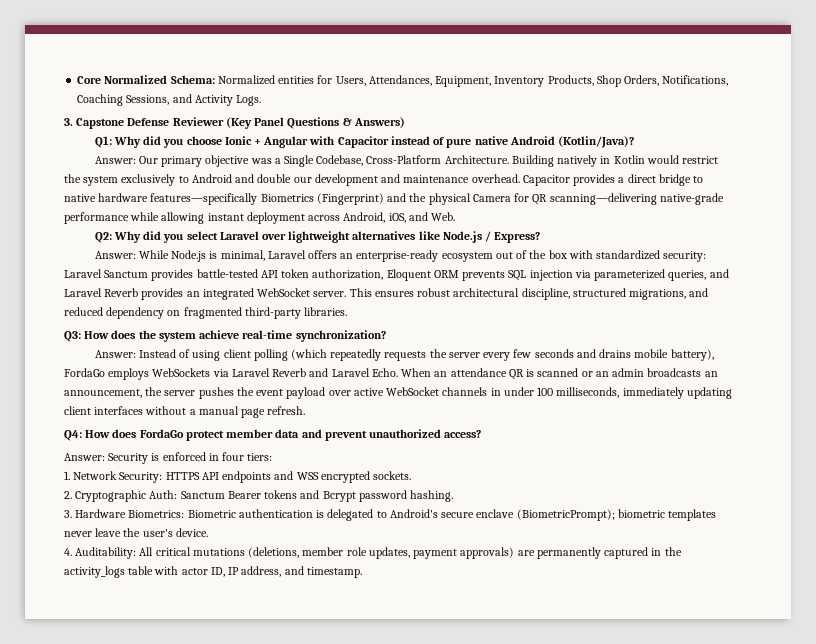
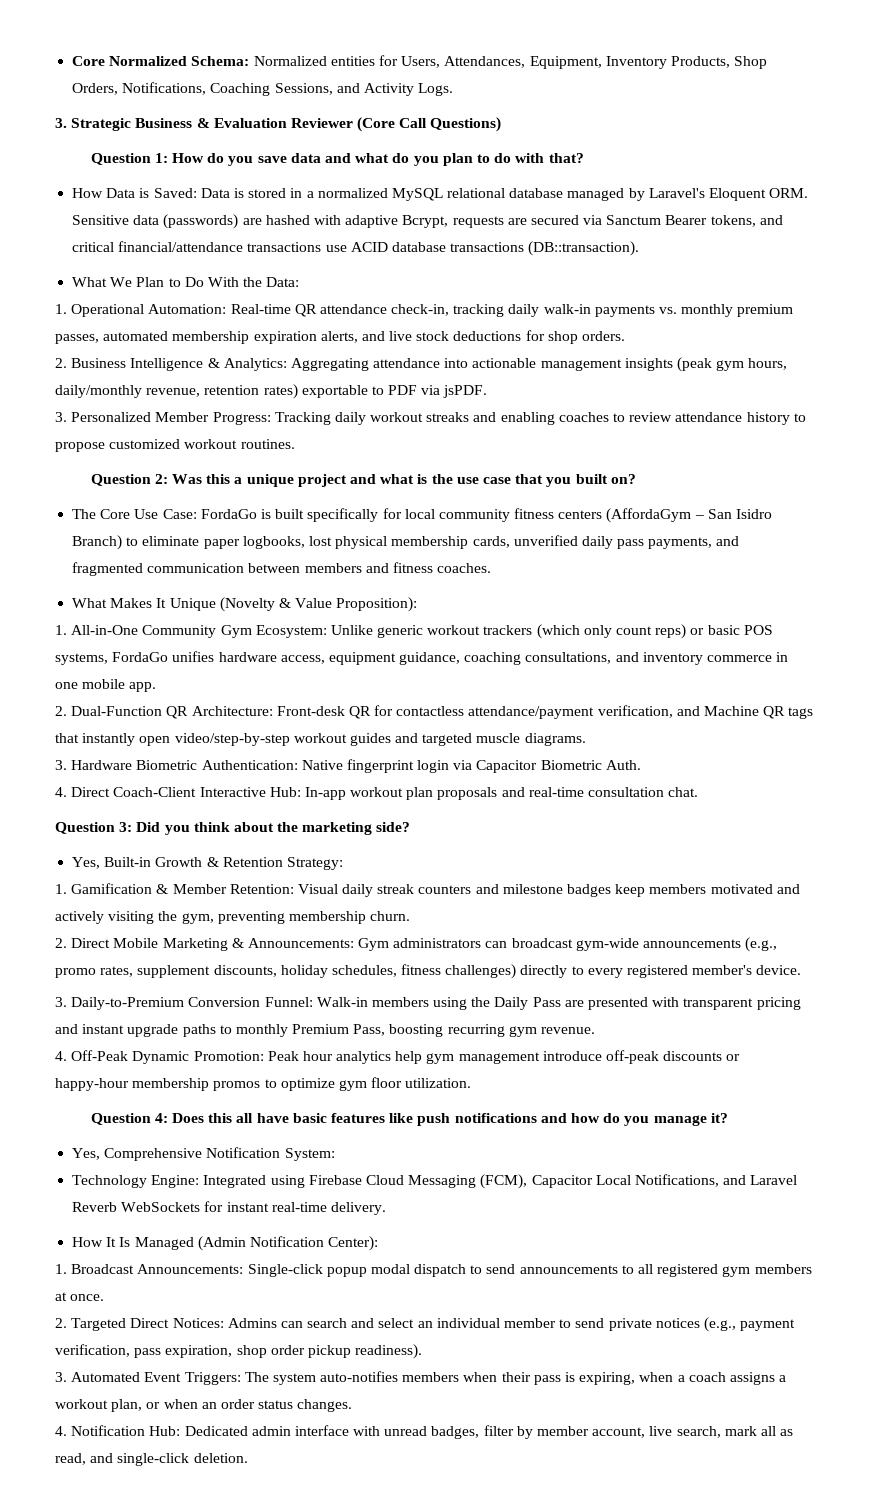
[76,117,405,129] [94,136,635,148] [94,155,719,167] [64,174,704,186] [64,193,724,205] [64,212,456,224] [94,231,541,243] [94,250,707,262] [64,269,729,281] [64,288,709,300] [64,307,348,319] [64,330,386,342] [94,349,714,361] [64,368,718,380] [64,387,732,399] [64,406,306,418] [64,429,482,441] [64,452,273,464] [64,471,412,483] [64,490,454,502] [64,509,717,521] [64,528,208,537] [64,547,682,559] [64,566,362,578] Capstone Defense Reviewer (Key Panel Questions & Answers) // Q1: Why did you choose Ionic + Angular with Capacitor instead of pure native Android (Kotlin/Java)? // Answer: Our primary objective was a Single Codebase, Cross-Platform Architecture. Building natively in Kotlin would restrict the system exclusively to Android and double our development and maintenance overhead. Capacitor provides a direct bridge to native hardware features—specifically Biometrics (Fingerprint) and the physical Camera for QR scanning—delivering native-grade performance while allowing instant deployment across Android, iOS, and Web. // Q2: Why did you select Laravel over lightweight alternatives like Node.js / Express? // Answer: While Node.js is minimal, Laravel offers an enterprise-ready ecosystem out of the box with standardized security: Laravel Sanctum provides battle-tested API token authorization, Eloquent ORM prevents SQL injection via parameterized queries, and Laravel Reverb provides an integrated WebSocket server. This ensures robust architectural discipline, structured migrations, and reduced dependency on fragmented third-party libraries. // Q3: How does the system achieve real-time synchronization? // Answer: Instead of using client polling (which repeatedly requests the server every few seconds and drains mobile battery), FordaGo employs WebSockets via Laravel Reverb and Laravel Echo. When an attendance QR is scanned or an admin broadcasts an announcement, the server pushes the event payload over active WebSocket channels in under 100 milliseconds, immediately updating client interfaces without a manual page refresh. // Q4: How does FordaGo protect member data and prevent unauthorized access? // Answer: Security is enforced in four tiers: // 1. Network Security: HTTPS API endpoints and WSS encrypted sockets. // 2. Cryptographic Auth: Sanctum Bearer tokens and Bcrypt password hashing. // 3. Hardware Biometrics: Biometric authentication is delegated to Android's secure enclave (BiometricPrompt); biometric templates never leave the user's device. // 4. Auditability: All critical mutations (deletions, member role updates, payment approvals) are permanently captured in the activity_logs table with actor ID, IP address, and timestamp. -> [71,117,502,132] [90,153,584,166] [72,188,809,201] [72,214,783,229] [72,241,640,256] [72,277,300,287] [55,304,794,317] [55,330,626,344] [55,357,788,372] [55,384,488,399] [55,412,806,425] [55,439,295,452] [90,474,636,487] [72,508,773,523] [72,535,740,550] [72,562,492,576] [72,597,418,612] [55,624,773,639] [55,651,789,665] [55,679,157,692] [55,705,814,719] [55,733,586,746] [55,759,641,773] [55,787,699,800] [55,822,411,835] [72,857,343,870] [55,883,800,897] [55,911,411,924] [55,937,778,952] [55,964,802,979] [55,997,801,1010] [55,1024,596,1037] [55,1050,741,1064] [55,1077,472,1091] [90,1113,728,1126] [72,1147,335,1161] [72,1174,798,1189] [72,1201,386,1215] [72,1236,379,1251] [55,1264,812,1277] [55,1292,105,1301] [55,1317,796,1332] [55,1344,423,1359] [55,1371,787,1385] [55,1399,353,1412] [55,1425,794,1439] [55,1453,248,1466] Strategic Business & Evaluation Reviewer (Core Call Questions) // Question 1: How do you save data and what do you plan to do with that? // How Data is Saved: Data is stored in a normalized MySQL relational database managed by Laravel's Eloquent ORM. Sensitive data (passwords) are hashed with adaptive Bcrypt, requests are secured via Sanctum Bearer tokens, and critical financial/attendance transactions use ACID database transactions (DB::transaction). // What We Plan to Do With the Data: // 1. Operational Automation: Real-time QR attendance check-in, tracking daily walk-in payments vs. monthly premium passes, automated membership expiration alerts, and live stock deductions for shop orders. // 2. Business Intelligence & Analytics: Aggregating attendance into actionable management insights (peak gym hours, daily/monthly revenue, retention rates) exportable to PDF via jsPDF. // 3. Personalized Member Progress: Tracking daily workout streaks and enabling coaches to review attendance history to propose customized workout routines. // Question 2: Was this a unique project and what is the use case that you built on? // The Core Use Case: FordaGo is built specifically for local community fitness centers (AffordaGym – San Isidro Branch) to eliminate paper logbooks, lost physical membership cards, unverified daily pass payments, and fragmented communication between members and fitness coaches. // What Makes It Unique (Novelty & Value Proposition): // 1. All-in-One Community Gym Ecosystem: Unlike generic workout trackers (which only count reps) or basic POS systems, FordaGo unifies hardware access, equipment guidance, coaching consultations, and inventory commerce in one mobile app. // 2. Dual-Function QR Architecture: Front-desk QR for contactless attendance/payment verification, and Machine QR tags that instantly open video/step-by-step workout guides and targeted muscle diagrams. // 3. Hardware Biometric Authentication: Native fingerprint login via Capacitor Biometric Auth. // 4. Direct Coach-Client Interactive Hub: In-app workout plan proposals and real-time consultation chat. // Question 3: Did you think about the marketing side? // Yes, Built-in Growth & Retention Strategy: // 1. Gamification & Member Retention: Visual daily streak counters and milestone badges keep members motivated and actively visiting the gym, preventing membership churn. // 2. Direct Mobile Marketing & Announcements: Gym administrators can broadcast gym-wide announcements (e.g., promo rates, supplement discounts, holiday schedules, fitness challenges) directly to every registered member's device. // 3. Daily-to-Premium Conversion Funnel: Walk-in members using the Daily Pass are presented with transparent pricing and instant upgrade paths to monthly Premium Pass, boosting recurring gym revenue. // 4. Off-Peak Dynamic Promotion: Peak hour analytics help gym management introduce off-peak discounts or happy-hour membership promos to optimize gym floor utilization. // Question 4: Does this all have basic features like push notifications and how do you manage it? // Yes, Comprehensive Notification System: // Technology Engine: Integrated using Firebase Cloud Messaging (FCM), Capacitor Local Notifications, and Laravel Reverb WebSockets for instant real-time delivery. // How It Is Managed (Admin Notification Center): // 1. Broadcast Announcements: Single-click popup modal dispatch to send announcements to all registered gym members at once. // 2. Targeted Direct Notices: Admins can search and select an individual member to send private notices (e.g., payment verification, pass expiration, shop order pickup readiness). // 3. Automated Event Triggers: The system auto-notifies members when their pass is expiring, when a coach assigns a workout plan, or when an order status changes. // 4. Notification Hub: Dedicated admin interface with unread badges, filter by member account, live search, mark all as read, and single-click deletion.

